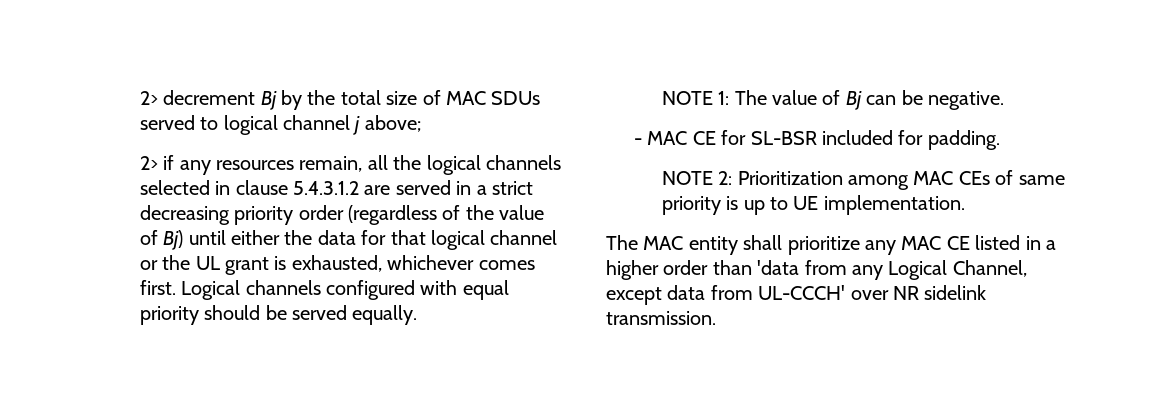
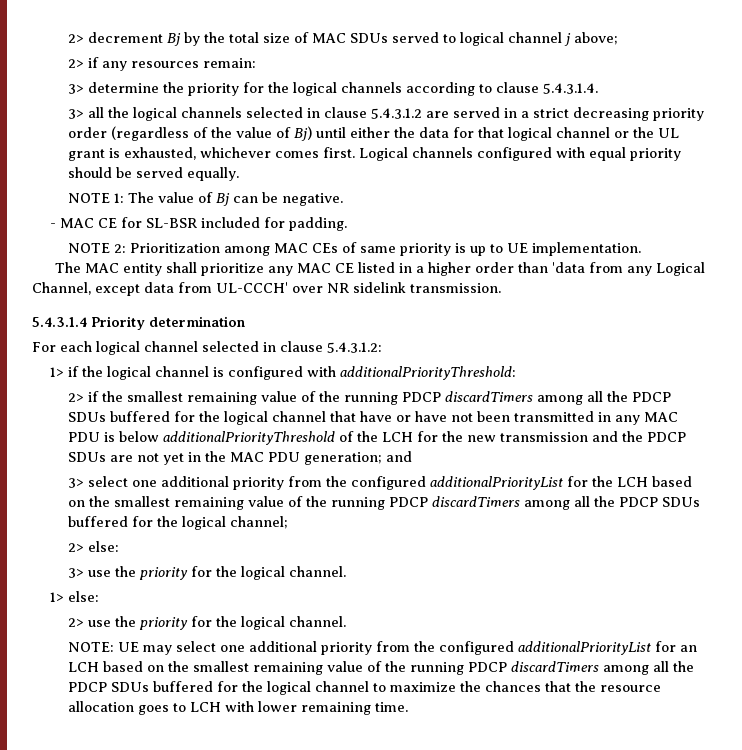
[299,156,363,172] remain, -> [203,58,257,68] [68,82,599,96] [68,109,85,119] remain: // 3> determine the priority for the logical channels according to clause 5.4.3.1.4. // 3>
(716, 318) none -> [32,316,245,330] [32,341,382,355] [50,366,517,380] [68,391,672,405] [68,411,679,425] [68,431,687,445] [68,451,413,465] [68,476,693,490] [68,496,701,510] [68,516,289,530] [68,541,120,552] [68,566,347,580] [50,591,100,602] [68,616,347,630] [68,641,698,655] [68,661,695,675] [68,681,662,695] [68,701,409,715] // 5.4.3.1.4 Priority determination // For each logical channel selected in clause 5.4.3.1.2: // 1> if the logical channel is configured with additionalPriorityThreshold: // 2> if the smallest remaining value of the running PDCP discardTimers among all the PDCP SDUs buffered for the logical channel that have or have not been transmitted in any MAC PDU is below additionalPriorityThreshold of the LCH for the new transmission and the PDCP SDUs are not yet in the MAC PDU generation; and // 3> select one additional priority from the configured additionalPriorityList for the LCH based on the smallest remaining value of the running PDCP discardTimers among all the PDCP SDUs buffered for the logical channel; // 2> else: // 3> use the priority for the logical channel. // 1> else: // 2> use the priority for the logical channel. // NOTE: UE may select one additional priority from the configured additionalPriorityList for an LCH based on the smallest remaining value of the running PDCP discardTimers among all the PDCP SDUs buffered for the logical channel to maximize the chances that the resource allocation goes to LCH with lower remaining time.

